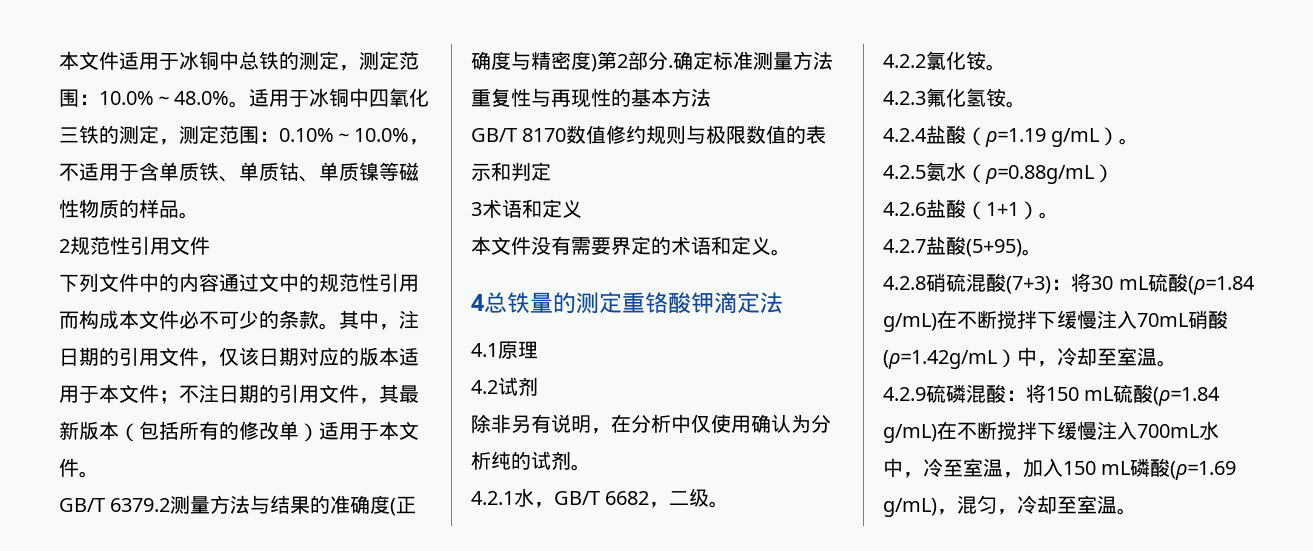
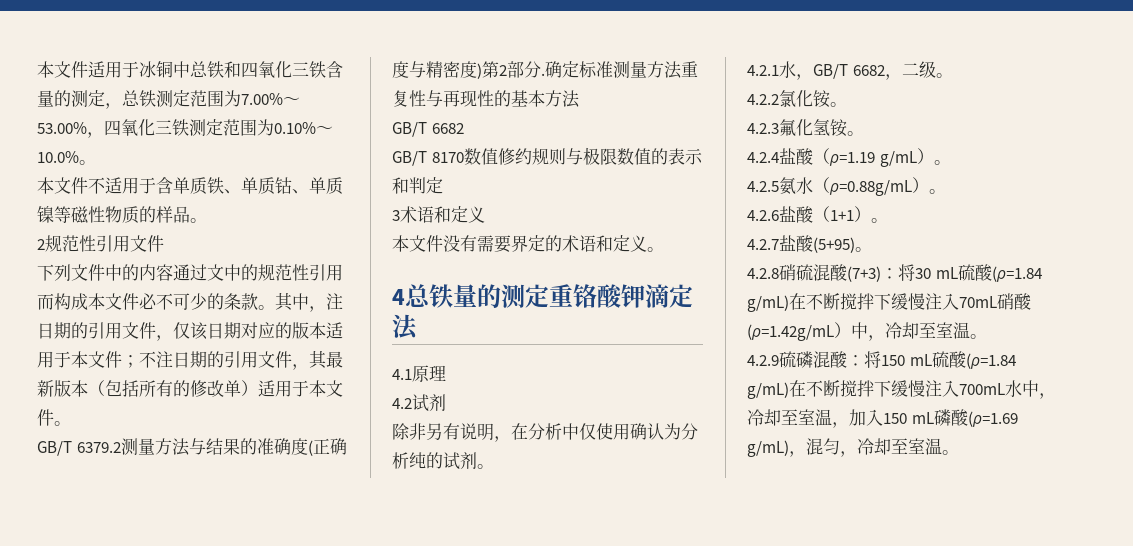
[279,51,419,71] [59,88,429,108] [59,125,279,145] 的测定，测定范围：10.0%～48.0%。适用于冰铜中四氧化三铁的测定，测定范围： -> [224,61,343,78] [37,90,300,109] [37,119,274,138] 和四氧化三铁含量的测定，总铁测定范围为7.00%～53.00%，四氧化三铁测定范围为
[409,139,429,145] ， -> [79,160,96,165] [37,177,88,194] 。 // 本文件
(711, 97) none -> [392,122,464,137] // GB/T 6682
(1114, 173) none -> [929,189,946,194] 。
(943, 467) none -> [764,409,781,426] 却

